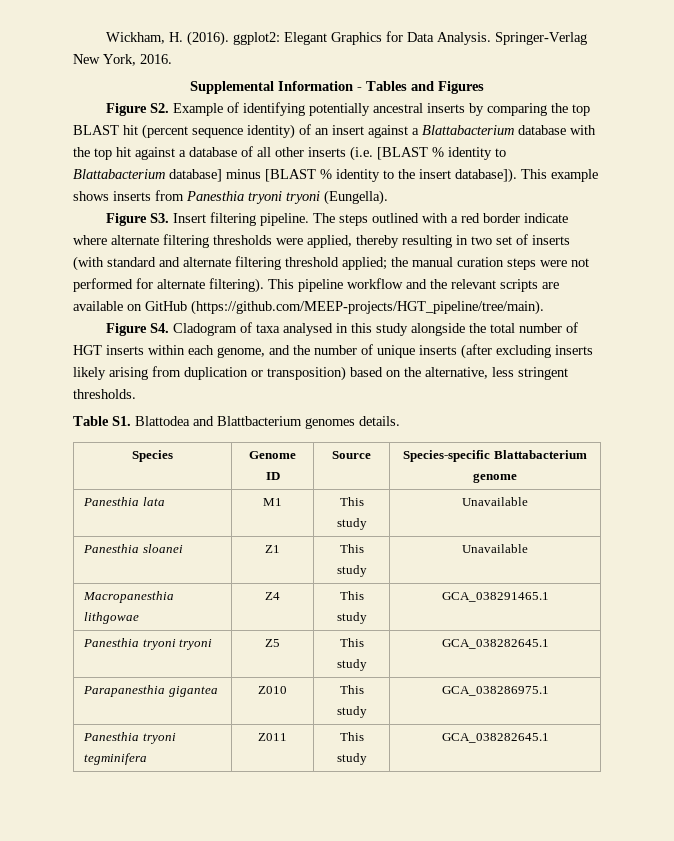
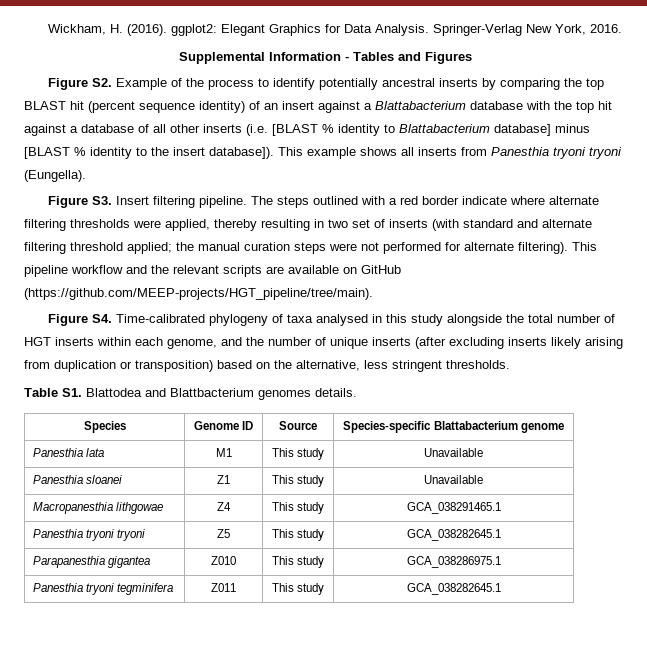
[242,102,305,116] identifying -> [185,78,315,90] the process to identify
(109, 196) none -> [401,147,414,156] all
[172,323,237,336] Cladogram -> [115,314,268,326] Time-calibrated phylogeny

